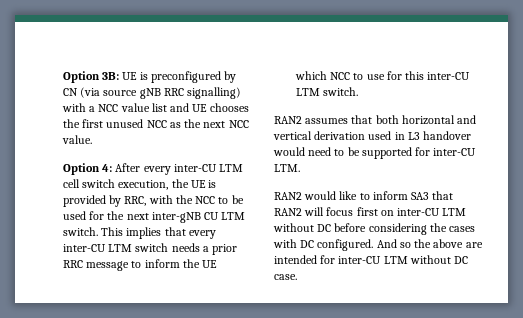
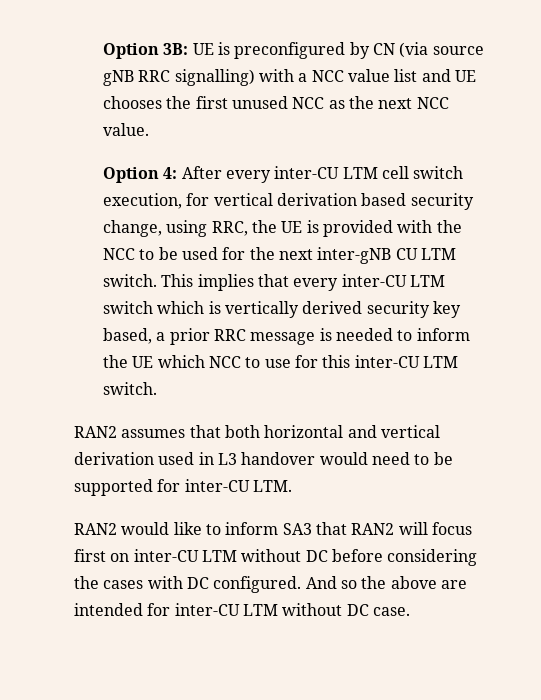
(169, 185) none -> [186,193,474,210] [103,220,248,237] for vertical derivation based security change, using RRC,
[109,195,147,207] by RRC, -> (393, 228) none
[171,243,200,252] needs -> [157,301,461,318] [103,328,153,344] which is vertically derived security key based,
(130, 266) none -> [319,328,393,341] is needed

